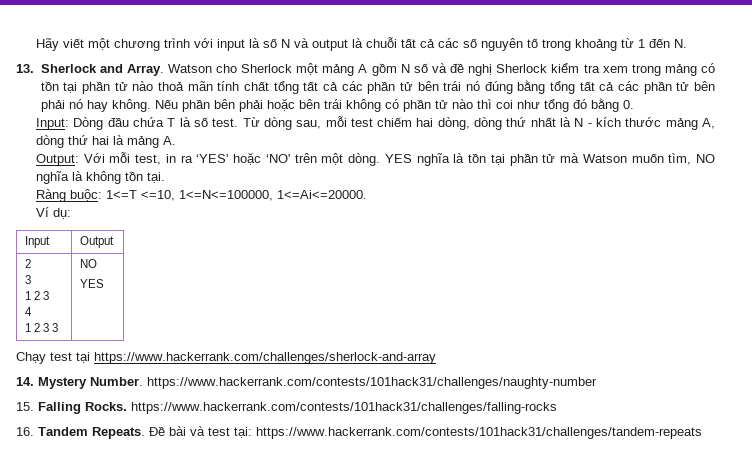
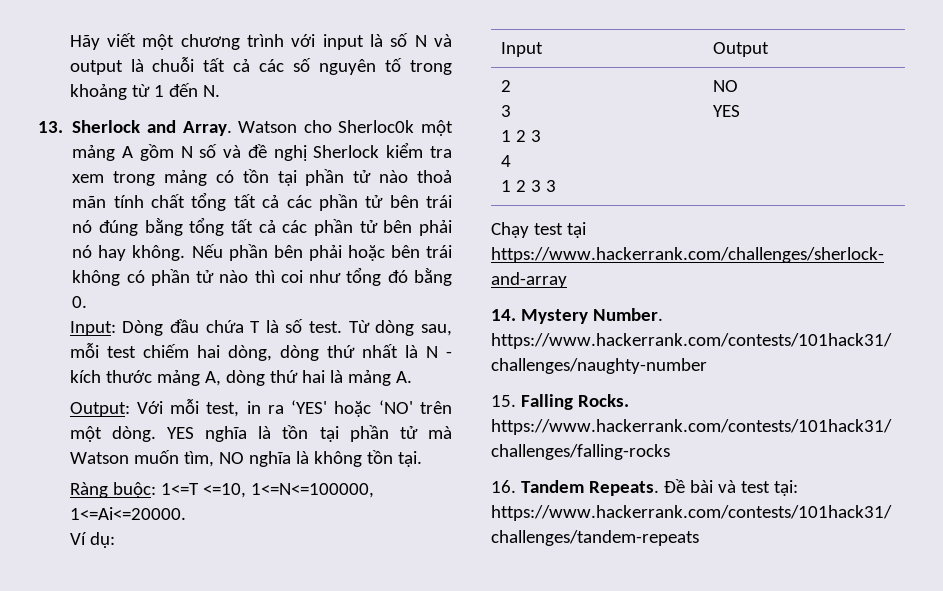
[241,64,293,73] Sherlock -> [338,120,415,133] Sherloc0k

